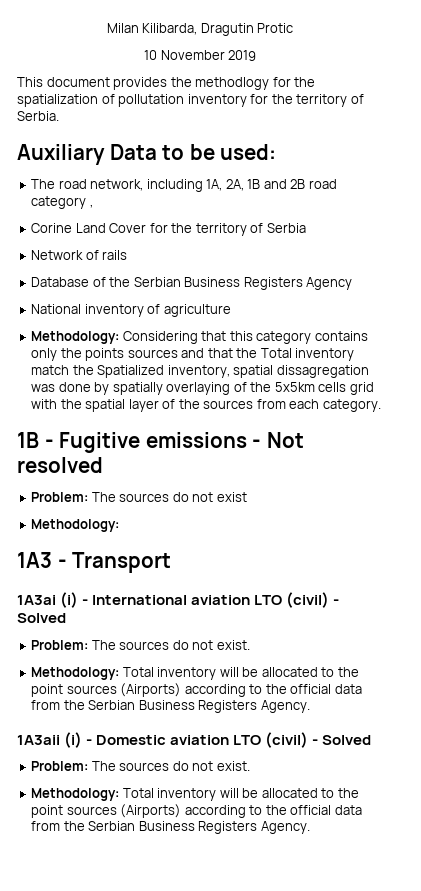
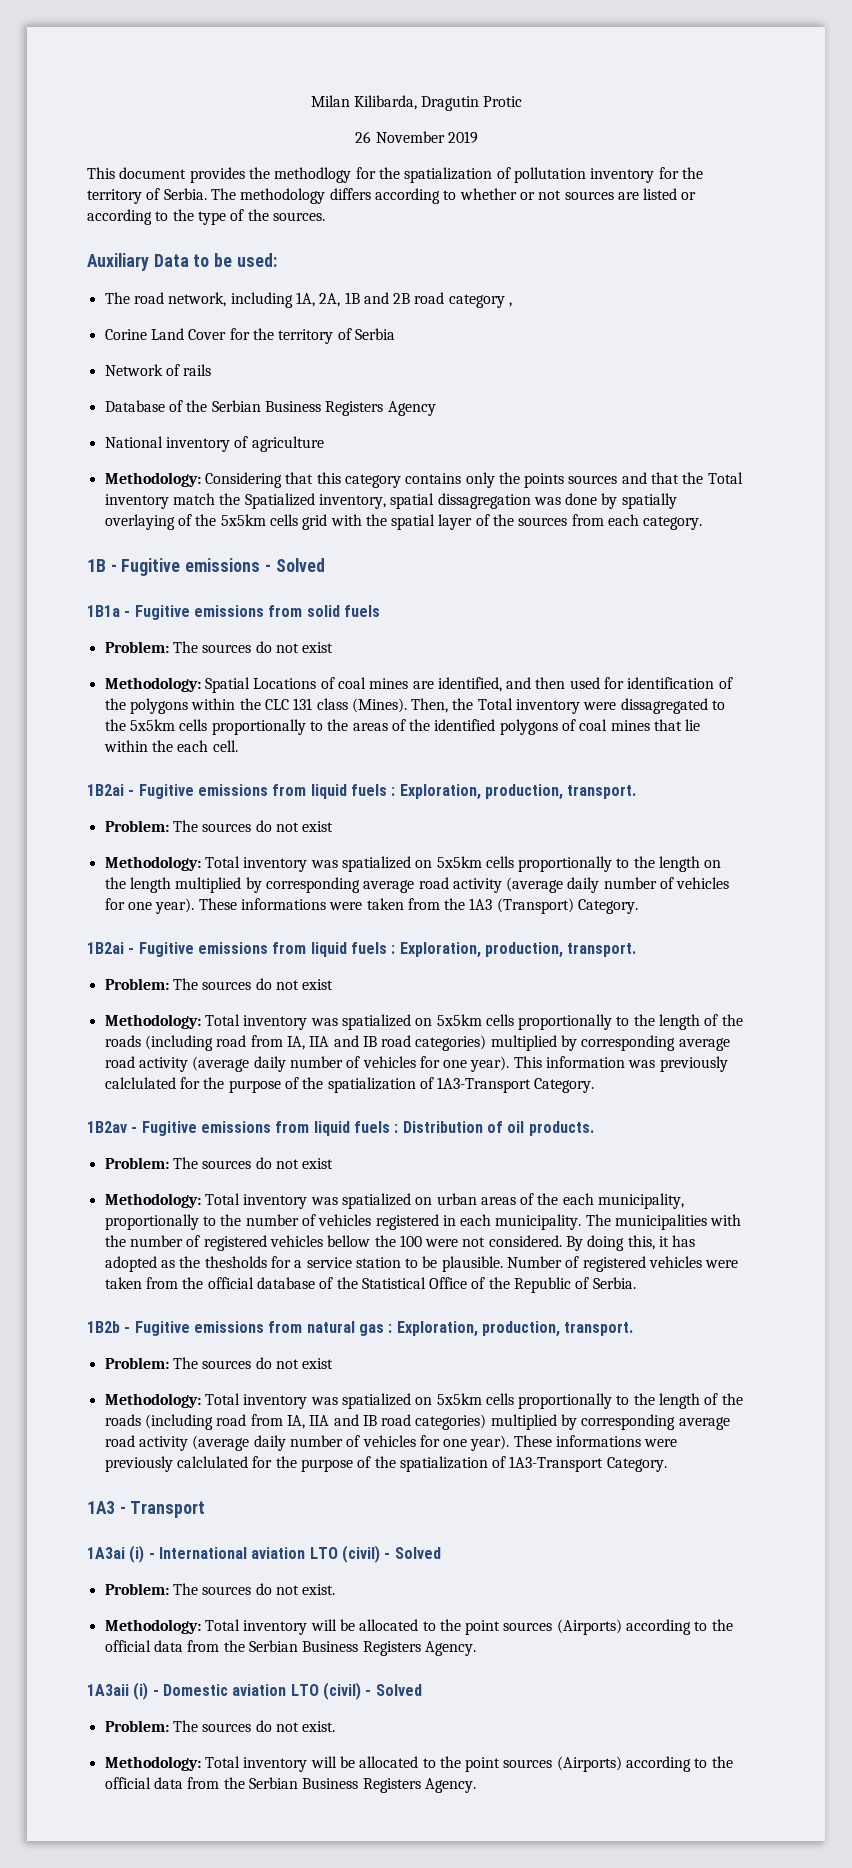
[143,50,157,60] 10 -> [355,131,372,143] 26
(59, 116) none -> [210,188,697,204] [87,209,325,225] The methodology differs according to whether or not sources are listed or according to the type of the sources.
[266,432,304,448] [17,457,103,473] [31,492,247,502] [31,519,120,532] Not resolved // Problem: The sources do not exist // Methodology: -> [275,558,325,572] [87,605,380,620] [104,641,334,653] [104,677,733,693] [104,698,726,714] [104,719,701,735] [103,740,238,752] [87,784,637,800] [104,820,334,832] [104,856,722,872] [104,877,730,893] [104,898,639,914] [87,942,637,958] [104,978,334,990] [104,1014,743,1030] [104,1035,730,1051] [104,1056,728,1072] [104,1077,595,1093] [87,1121,594,1136] [104,1157,334,1169] [104,1193,685,1209] [104,1214,742,1230] [104,1235,696,1251] [104,1256,739,1272] [104,1277,636,1293] [87,1321,634,1337] [104,1357,334,1369] [104,1393,743,1409] [104,1414,730,1430] [104,1435,678,1451] [104,1456,667,1472] Solved // 1B1a - Fugitive emissions from solid fuels // Problem: The sources do not exist // Methodology: Spatial Locations of coal mines are identified, and then used for identification of the polygons within the CLC 131 class (Mines). Then, the Total inventory were dissagregated to the 5x5km cells proportionally to the areas of the identified polygons of coal mines that lie within the each cell. // 1B2ai - Fugitive emissions from liquid fuels : Exploration, production, transport. // Problem: The sources do not exist // Methodology: Total inventory was spatialized on 5x5km cells proportionally to the length on the length multiplied by corresponding average road activity (average daily number of vehicles for one year). These informations were taken from the 1A3 (Transport) Category. // 1B2ai - Fugitive emissions from liquid fuels : Exploration, production, transport. // Problem: The sources do not exist // Methodology: Total inventory was spatialized on 5x5km cells proportionally to the length of the roads (including road from IA, IIA and IB road categories) multiplied by corresponding average road activity (average daily number of vehicles for one year). This information was previously calclulated for the purpose of the spatialization of 1A3-Transport Category. // 1B2av - Fugitive emissions from liquid fuels : Distribution of oil products. // Problem: The sources do not exist // Methodology: Total inventory was spatialized on urban areas of the each municipality, proportionally to the number of vehicles registered in each municipality. The municipalities with the number of registered vehicles bellow the 100 were not considered. By doing this, it has adopted as the thesholds for a service station to be plausible. Number of registered vehicles were taken from the official database of the Statistical Office of the Republic of Serbia. // 1B2b - Fugitive emissions from natural gas : Exploration, production, transport. // Problem: The sources do not exist // Methodology: Total inventory was spatialized on 5x5km cells proportionally to the length of the roads (including road from IA, IIA and IB road categories) multiplied by corresponding average road activity (average daily number of vehicles for one year). These informations were previously calclulated for the purpose of the spatialization of 1A3-Transport Category.

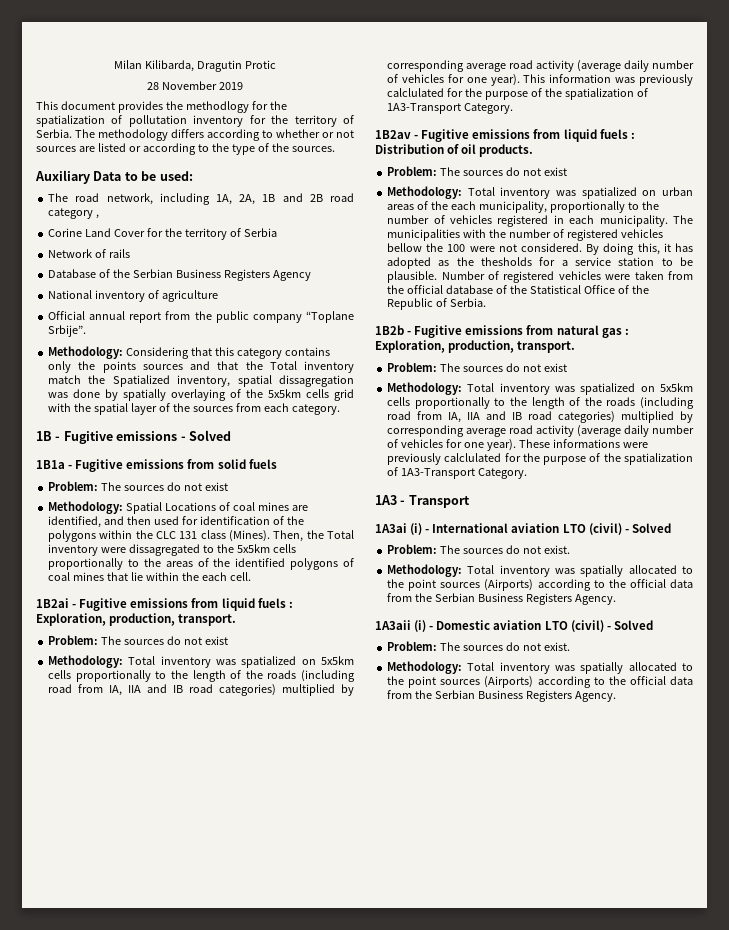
[355,131,372,143] 26 -> [147,82,160,90] 28
(324, 444) none -> [48,311,355,323] [48,325,87,337] // Official annual report from the public company “Toplane Srbije”.
[104,856,722,872] [104,877,730,893] [104,898,639,914] [87,942,637,958] [104,978,334,990] // Methodology: Total inventory was spatialized on 5x5km cells proportionally to the length on the length multiplied by corresponding average road activity (average daily number of vehicles for one year). These informations were taken from the 1A3 (Transport) Category. // 1B2ai - Fugitive emissions from liquid fuels : Exploration, production, transport. // Problem: The sources do not exist -> (228, 640) none
[310,1619,355,1631] will be -> [555,565,624,577] was spatially
[310,1756,355,1768] will be -> [555,662,624,674] was spatially

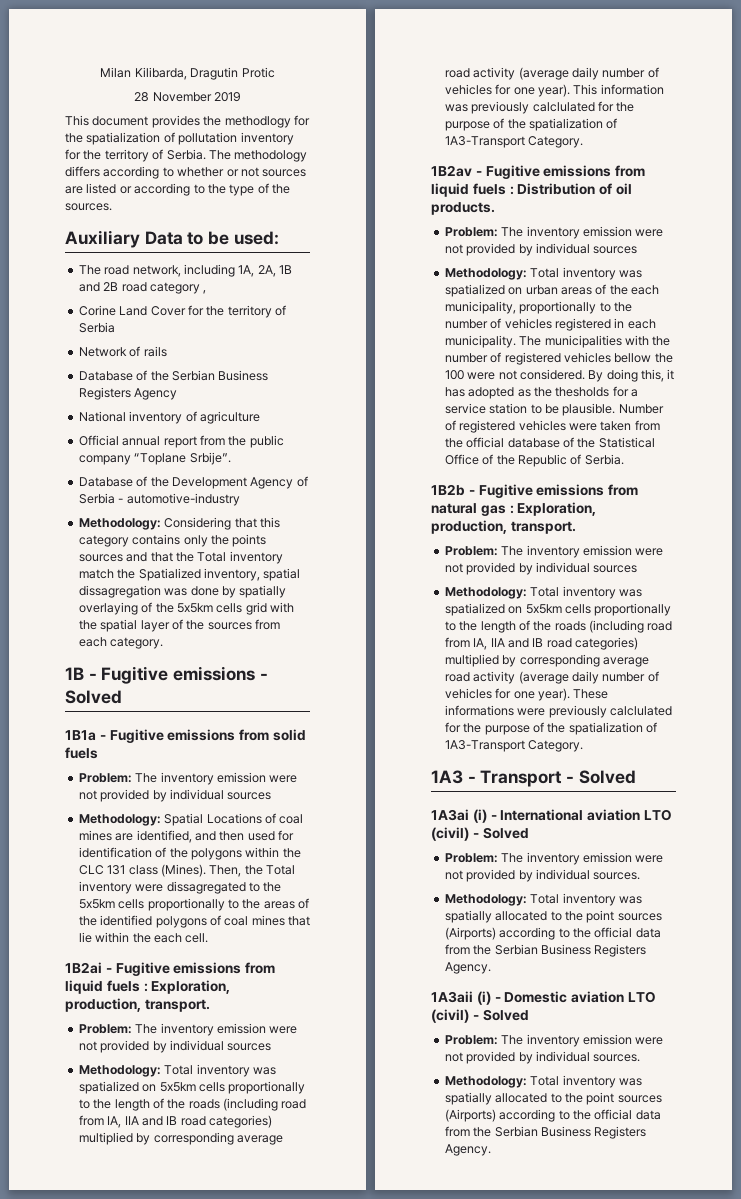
(87, 331) none -> [78,476,308,489] [78,493,240,506] // Database of the Development Agency of Serbia - automotive-industry
[124,482,228,491] sources do not exist -> [160,772,298,785] [78,789,272,802] inventory emission were not provided by individual sources
[124,636,228,645] sources do not exist -> [160,1023,298,1036] [78,1040,272,1053] inventory emission were not provided by individual sources
[463,167,567,176] sources do not exist -> [526,226,664,239] [444,243,638,256] inventory emission were not provided by individual sources
[463,363,567,372] sources do not exist -> [526,545,664,558] [444,562,638,575] inventory emission were not provided by individual sources
(470, 501) none -> [566,770,636,784] - Solved
[463,545,570,554] sources do not exist. -> [526,852,664,865] [444,869,641,882] inventory emission were not provided by individual sources.
[463,642,570,651] sources do not exist. -> [526,1034,664,1047] [444,1051,641,1064] inventory emission were not provided by individual sources.

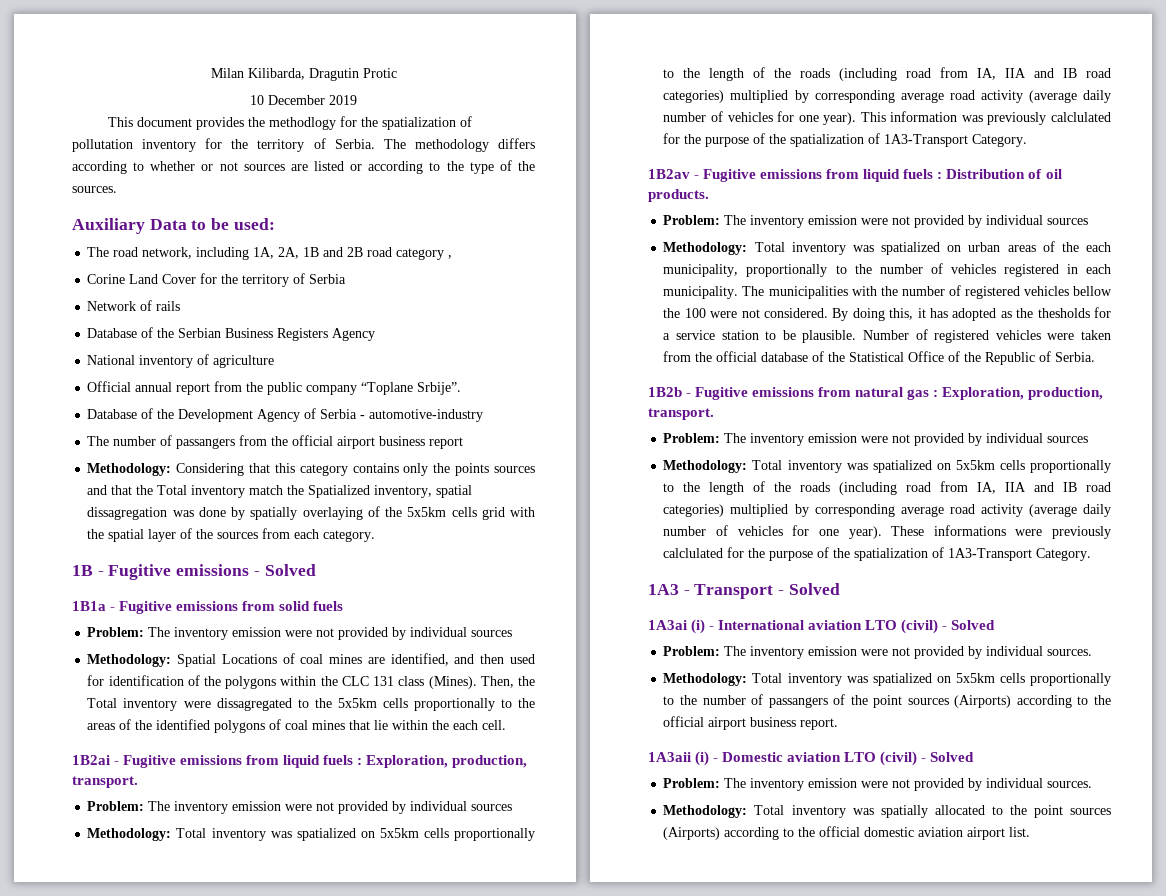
[134,92,212,102] 28 November -> [250,95,325,105] 10 December
(240, 499) none -> [87,435,464,449] // The number of passangers from the official airport business report
[444,910,662,923] [444,927,661,940] [444,944,647,957] [444,962,491,974] spatially allocated to the point sources (Airports) according to the official data from the Serbian Business Registers Agency. -> [872,673,1111,686] [663,694,1111,708] [663,716,839,730] spatialized on 5x5km cells proportionally to the number of passangers of the point sources (Airports) according to the official airport business report.
[635,1110,661,1120] [444,1126,647,1139] [444,1144,491,1156] data from the Serbian Business Registers Agency. -> [864,827,1031,840] domestic aviation airport list.

